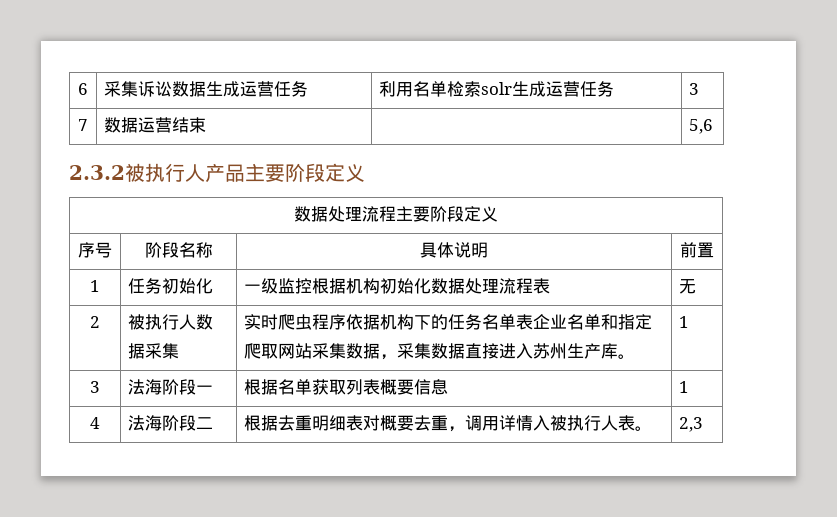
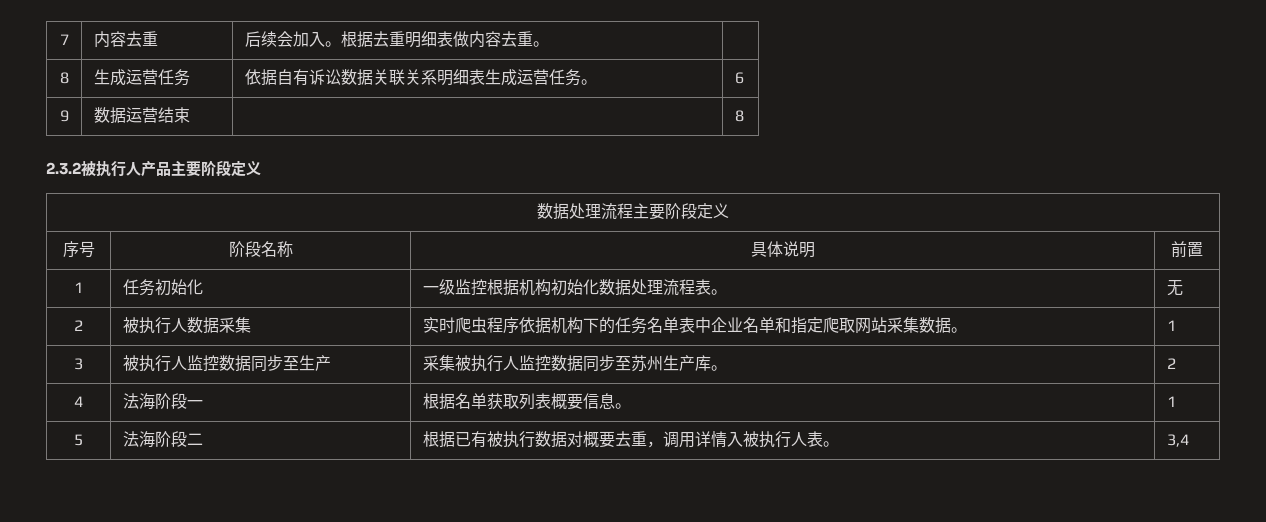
[78,83,88,95] [104,81,309,97] [379,81,615,97] [689,83,700,95] [78,119,88,131] 6 | 采集诉讼数据生成运营任务 | 利用名单检索solr生成运营任务 | 3 // 7 -> [59,34,69,45] [93,31,158,48] [244,31,549,48] [59,72,69,84] [93,69,190,86] [244,69,597,86] [734,72,744,84] [59,110,69,122] 7 | 内容去重 | 后续会加入。根据去重明细表做内容去重。 | // 8 | 生成运营任务 | 依据自有诉讼数据关联关系明细表生成运营任务。 | 6 // 9
[689,119,714,134] 5,6 -> [734,110,744,122] 8
(551, 286) none -> [710,289,727,295] 。
(534, 322) none -> [694,317,711,333] 中
[380,343,534,360] ，采集数据直接进入 -> [950,327,967,333] [1166,320,1176,331] [74,358,83,370] [122,355,331,372] [422,355,631,372] 。 | 1 // 3 | 被执行人监控数据同步至生产 | 采集被执行人监控数据同步至
[679,316,690,328] [90,381,100,393] 1 // 3 -> [1166,358,1176,369] [74,396,83,407] 2 // 4
[679,381,690,393] [90,417,100,429] | 1 // 4 -> [614,403,631,409] [1166,396,1176,407] [74,434,83,446] 。 | 1 // 5
[278,415,364,431] 去重明细表 -> [454,431,567,448] 已有被执行数据
[679,417,704,432] 2,3 -> [1166,434,1189,447] 3,4

